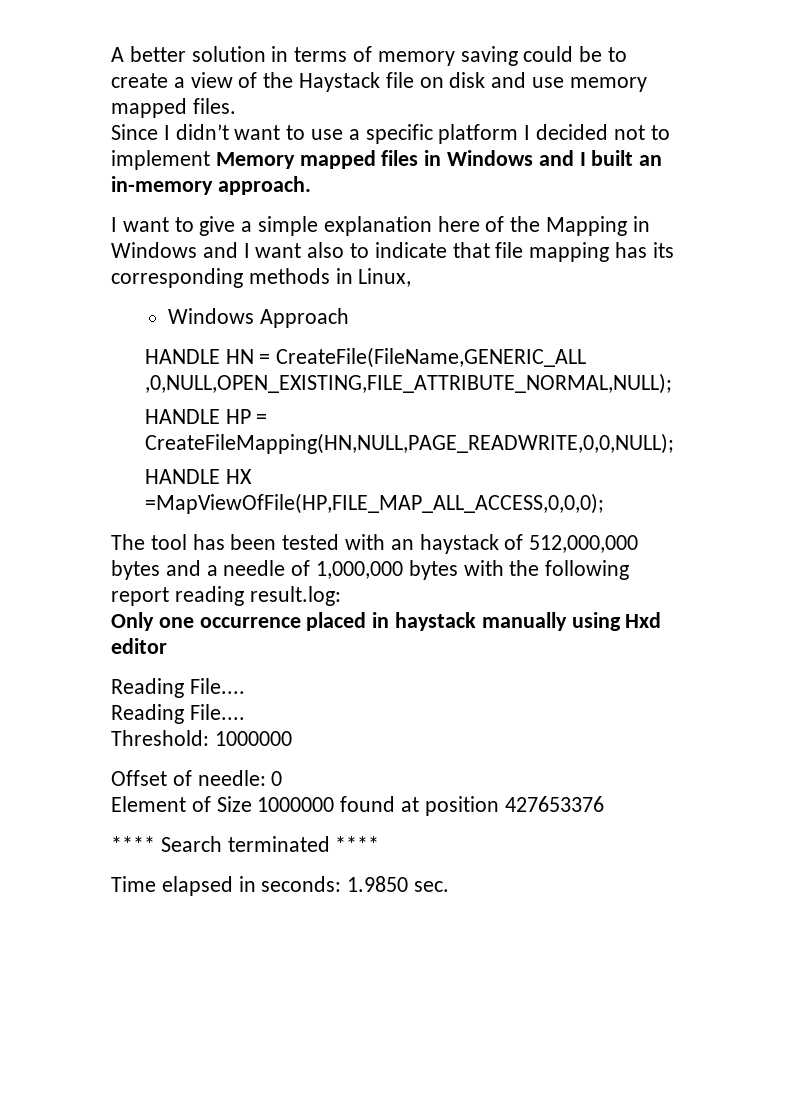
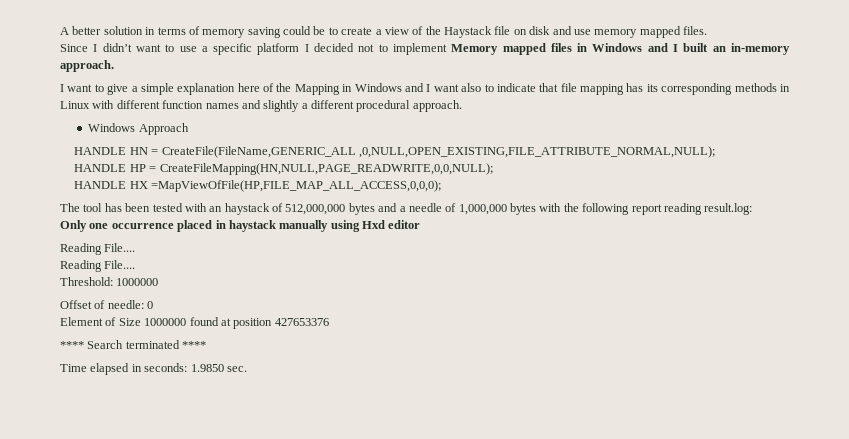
[358,268,412,287] Linux, -> [60,100,462,112] Linux with different function names and slightly a different procedural approach.

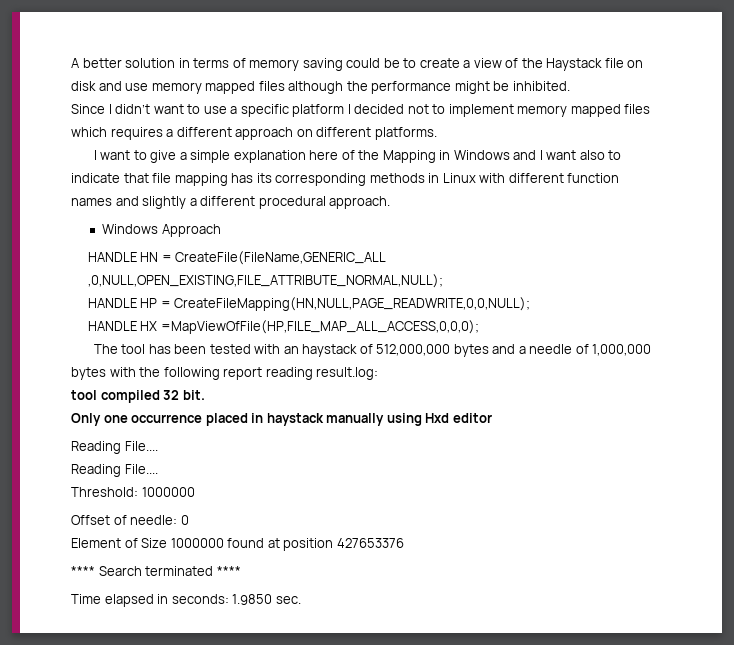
[683,26,707,35] files. -> [258,81,570,94] files although the performance might be inhibited.
[451,43,791,55] [60,60,114,72] Memory mapped files in Windows and I built an in-memory approach. -> [517,104,651,117] [71,127,437,140] memory mapped files which requires a different approach on different platforms.
(753, 209) none -> [71,390,205,403] // tool compiled 32 bit.

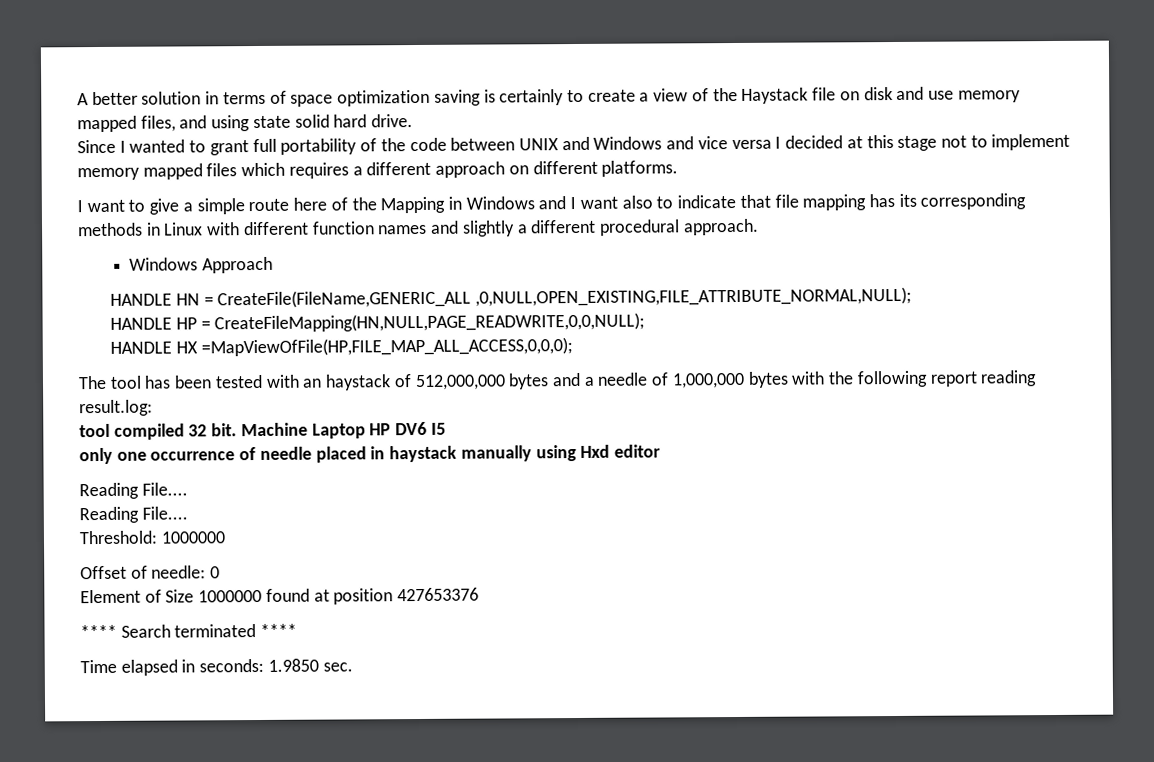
[249,58,400,71] memory saving could be -> [290,89,565,107] space optimization saving is certainly
[258,81,570,94] [71,104,405,117] files although the performance might be inhibited. // Since I didn’t want to use a specific platform I decided -> [140,114,414,132] [77,135,938,156] files, and using state solid hard drive. // Since I wanted to grant full portability of the code between UNIX and Windows and vice versa I decided at this stage
[233,150,306,163] explanation -> [248,198,290,212] route
[71,413,203,426] // Only one occurrence -> [240,421,446,439] [79,446,312,465] Machine Laptop HP DV6 I5 // only one occurrence of needle

